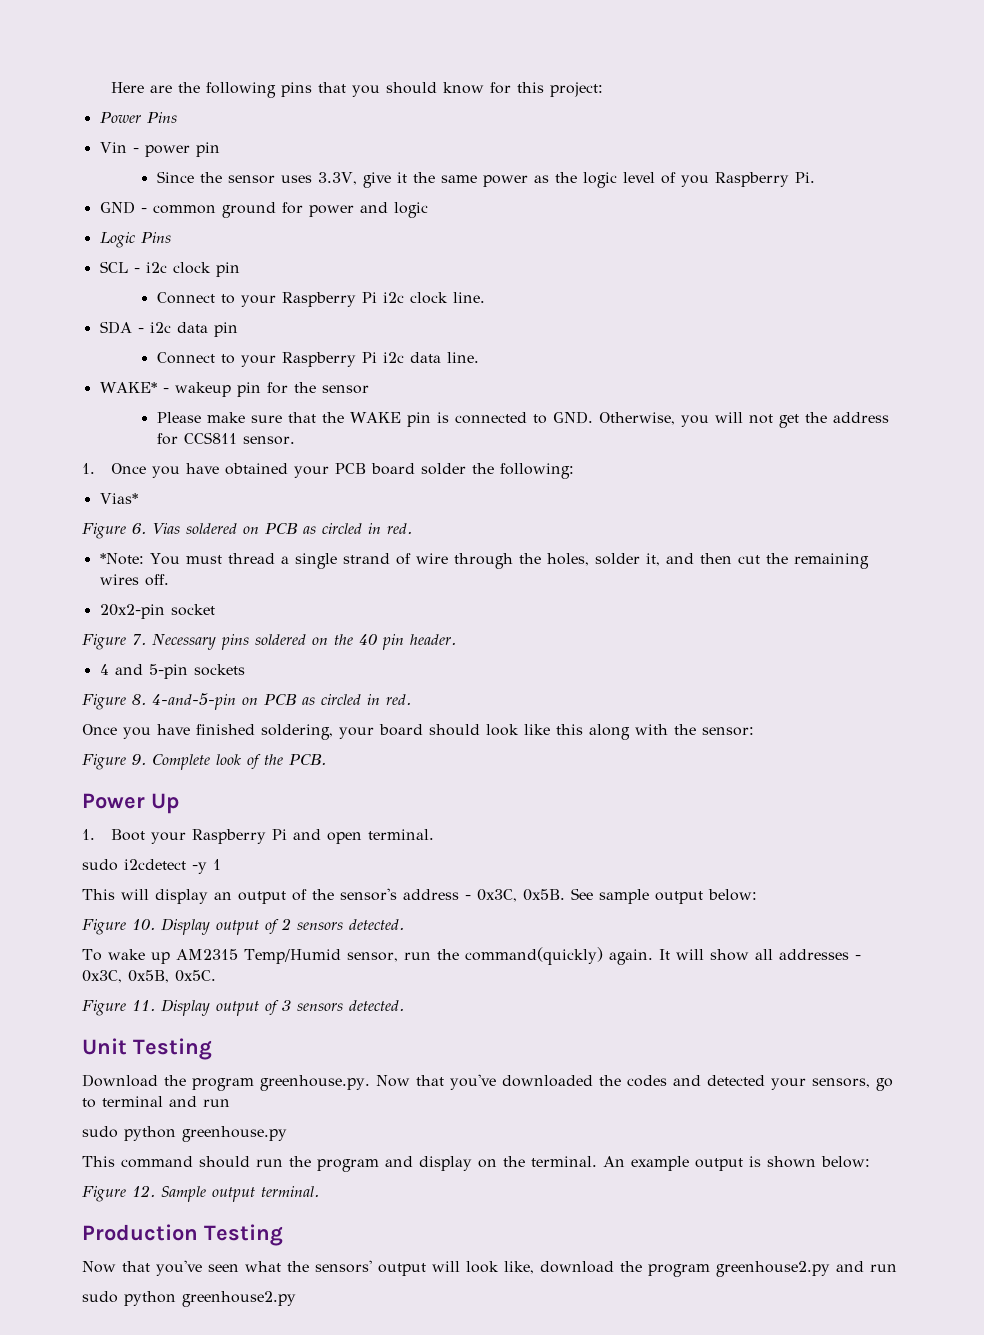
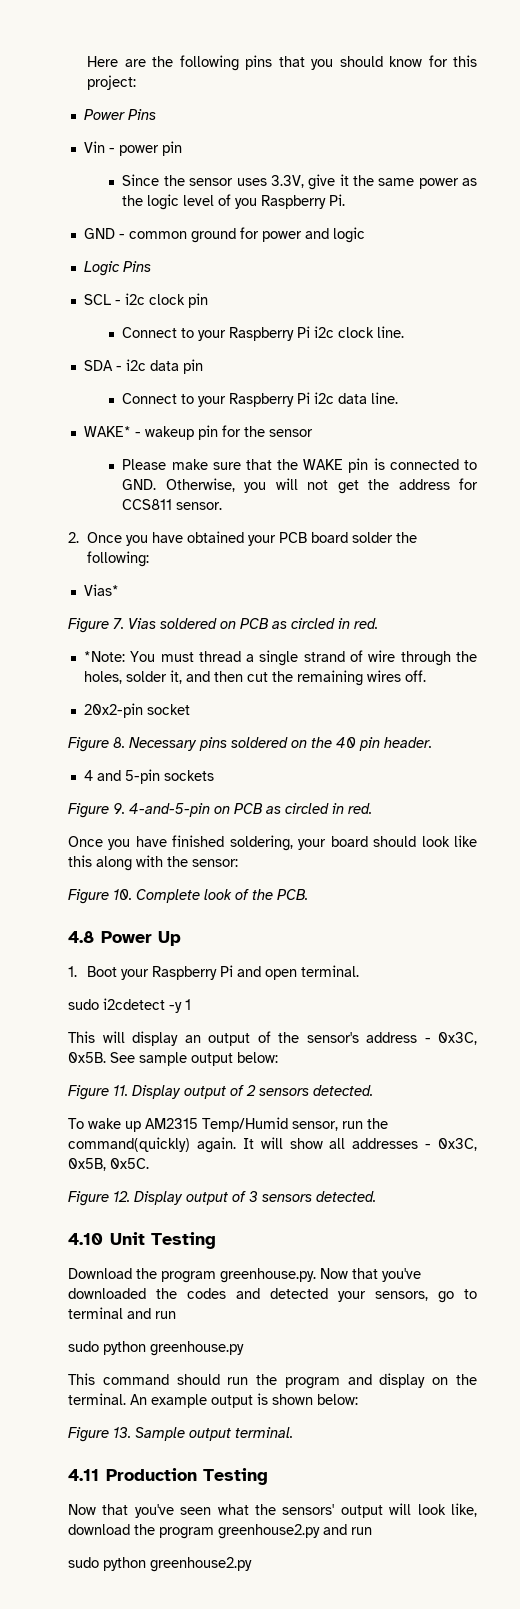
[82,463,95,474] 1. -> [68,532,79,543] 2.
[132,523,146,534] 6. -> [113,618,124,629] 7.
[132,634,146,645] 7. -> [113,737,125,748] 8.
[132,694,146,705] 8. -> [113,803,125,814] 9.
[132,754,146,765] 9. -> [113,889,132,900] 10.
(326, 759) none -> [68,931,94,943] 4.8
[132,919,155,930] 10. -> [113,1085,128,1096] 11.
[132,1000,155,1011] 11. -> [113,1191,130,1202] 12.
(404, 1005) none -> [68,1233,103,1245] 4.10
[132,1185,155,1197] 12. -> [113,1427,131,1438] 13.
(319, 1191) none -> [68,1469,99,1481] 4.11

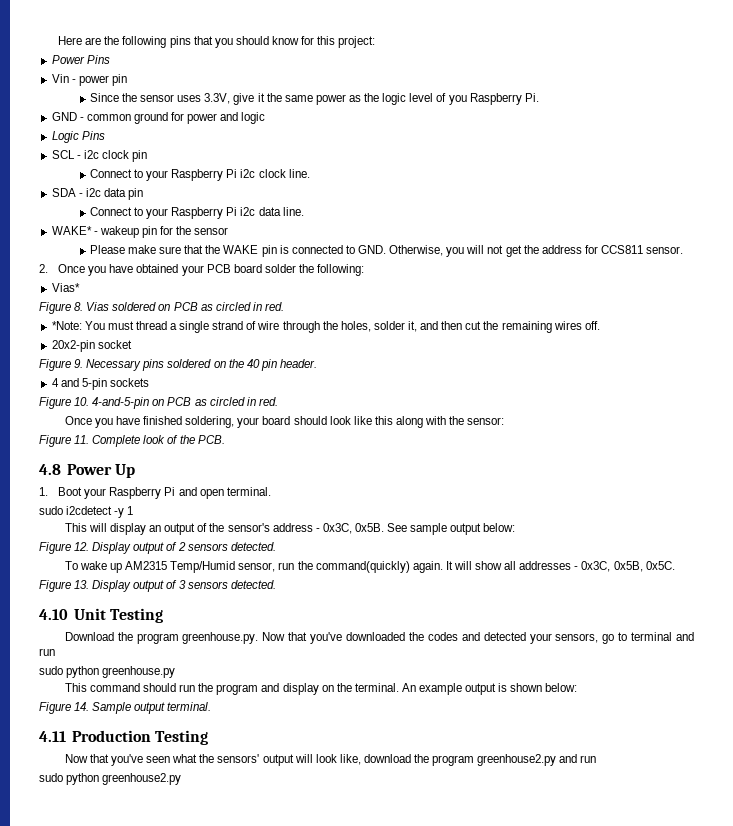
[113,618,124,629] 7. -> [74,302,84,311] 8.
[113,737,125,748] 8. -> [74,359,84,368] 9.
[113,803,125,814] 9. -> [74,397,90,406] 10.
[113,889,132,900] 10. -> [74,435,90,444] 11.
[113,1085,128,1096] 11. -> [74,542,90,551] 12.
[113,1191,130,1202] 12. -> [74,580,90,589] 13.
[113,1427,131,1438] 13. -> [74,702,90,711] 14.

